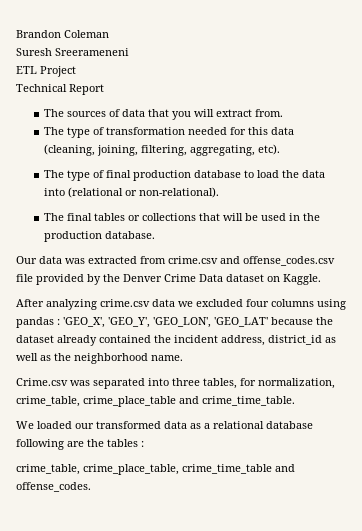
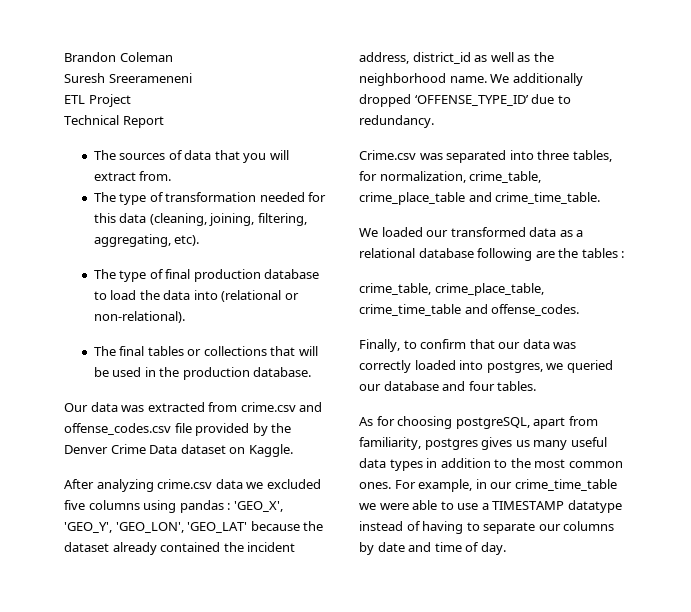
[246,299,269,307] four -> [64,500,85,510] five
(183, 358) none -> [490,73,583,86] [359,94,571,107] [359,115,434,128] We additionally dropped ‘OFFENSE_TYPE_ID’ due to redundancy.
(91, 487) none -> [359,339,577,352] [359,360,613,373] [359,381,537,391] [359,416,598,429] [359,437,607,450] [359,458,623,471] [359,479,617,492] [359,500,622,513] [359,521,615,534] [359,542,506,555] // Finally, to confirm that our data was correctly loaded into postgres, we queried our database and four tables. // As for choosing postgreSQL, apart from familiarity, postgres gives us many useful data types in addition to the most common ones. For example, in our crime_time_table we were able to use a TIMESTAMP datatype instead of having to separate our columns by date and time of day.

